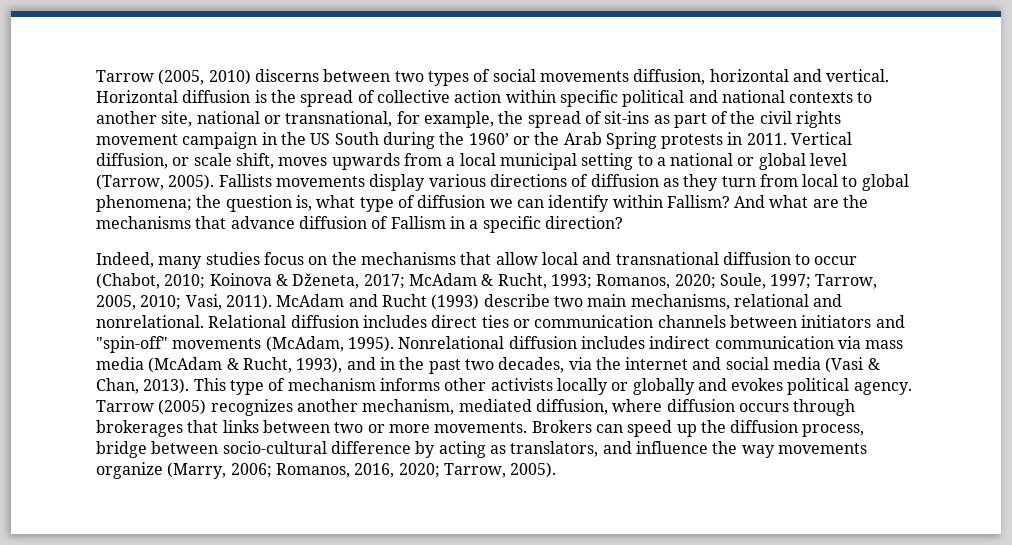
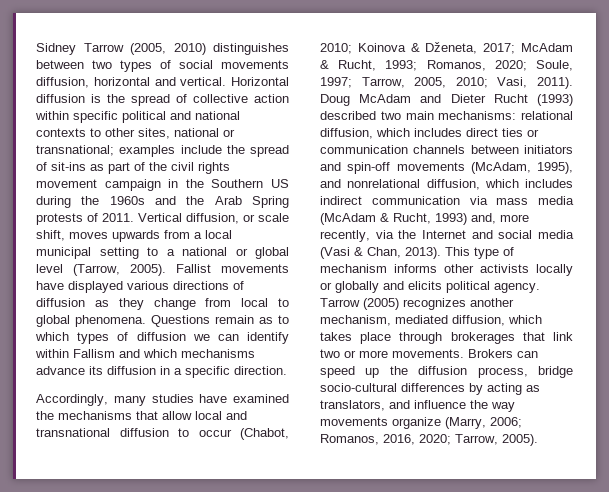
(96, 76) none -> [36,43,76,55] Sidney
[254,69,319,82] discerns -> [213,43,289,55] distinguishes
[96,111,494,128] another site, national or transnational, for example, -> [105,128,235,139] [36,145,222,157] other sites, national or transnational; examples include
[310,132,530,149] US South during the 1960’ or -> [211,179,289,188] [36,196,176,208] Southern US during the 1960s and
[727,132,743,145] in -> [87,213,98,222] of
[218,174,426,191] Fallists movements display -> [176,264,289,273] [36,281,123,293] Fallist movements have displayed
[721,176,756,187] turn -> [153,298,196,310] change
[96,195,394,212] phenomena; the question is, what type -> [75,315,289,327] [35,332,110,344] phenomena. Questions remain as to which types
[666,195,869,208] [96,216,623,233] [96,252,328,269] Fallism? And what are the mechanisms that advance diffusion of Fallism in a specific direction? // Indeed, many studies focus on -> [73,349,255,358] [36,366,287,378] [36,394,289,406] Fallism and which mechanisms advance its diffusion in a specific direction. // Accordingly, many studies have examined
(272, 302) none -> [320,94,350,106] Doug
(378, 300) none -> [450,94,486,103] Dieter
[483,294,550,307] describe -> [320,111,376,120] described
[630,294,843,310] [96,315,359,328] mechanisms, relational and nonrelational. Relational diffusion -> [438,111,573,120] [320,128,410,139] mechanisms: relational diffusion, which
[96,336,168,353] "spin-off" -> [347,162,391,174] spin-off
[347,336,577,352] 1995). Nonrelational diffusion -> [537,162,573,174] [320,179,519,190] 1995), and nonrelational diffusion, which
[296,357,565,374] 1993), and in the past two decades, -> [435,213,529,225] [320,230,370,242] 1993) and, more recently,
[625,357,689,370] internet -> [422,230,466,239] Internet
[731,378,784,391] evokes -> [408,281,442,290] elicits
[612,399,789,412] where diffusion occurs -> [508,315,542,324] [320,332,392,344] which takes place
[222,420,330,433] links between -> [553,332,573,341] link
[151,441,411,454] between socio-cultural difference -> [320,383,465,392] socio-cultural differences

